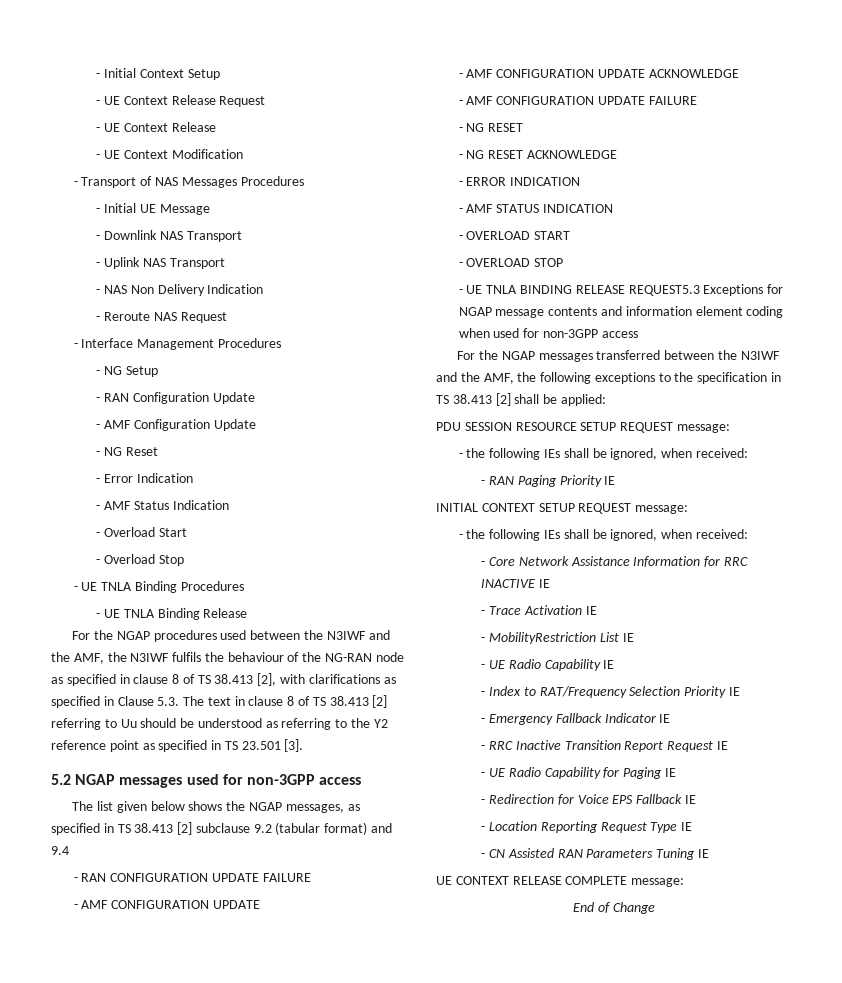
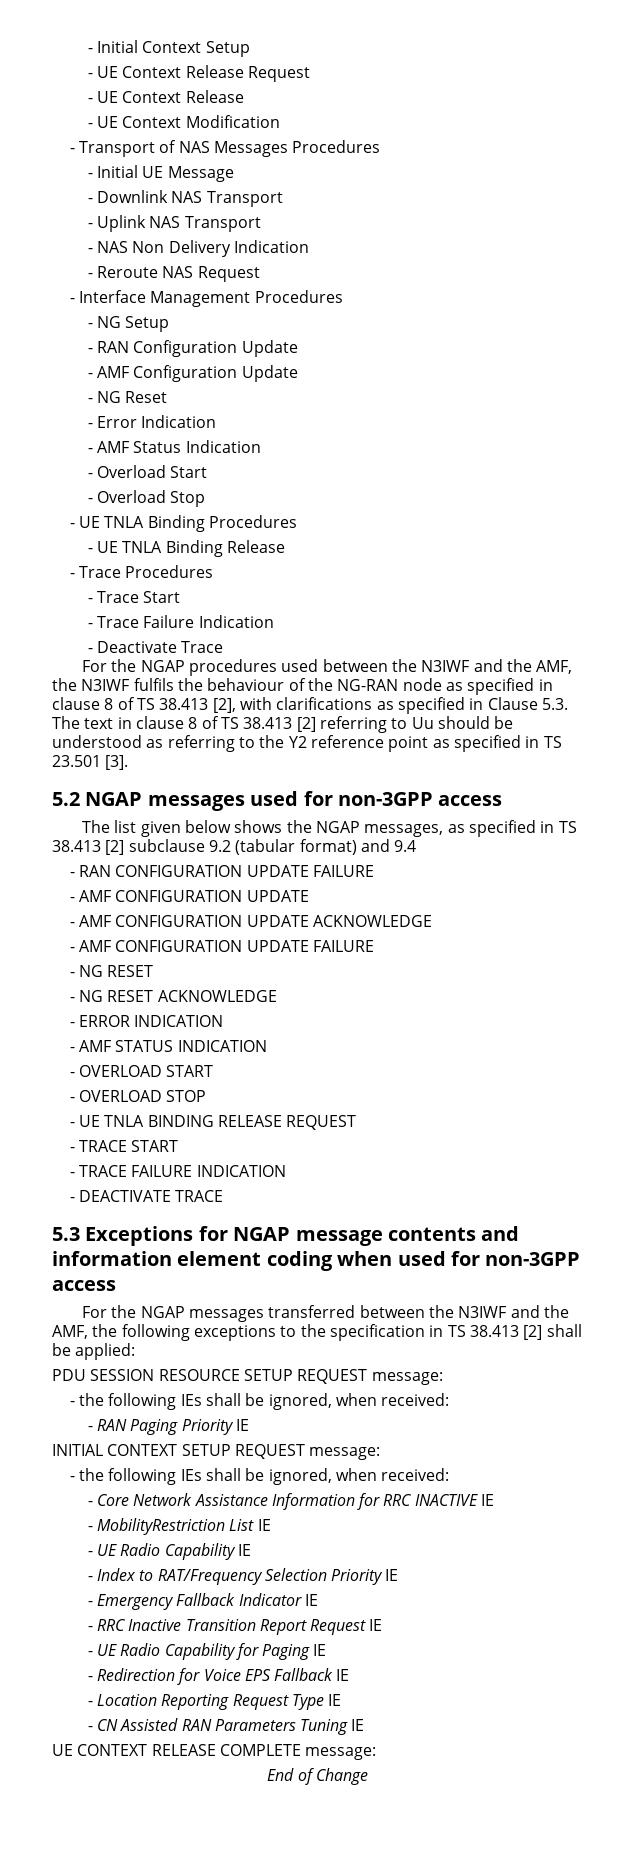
(248, 613) none -> [69,565,214,578] [87,591,181,603] [87,615,274,628] [87,641,224,653] // - Trace Procedures // - Trace Start // - Trace Failure Indication // - Deactivate Trace
[628,285,700,296] REQUEST5.3 -> [286,1115,357,1130] [69,1140,179,1152] [69,1165,286,1177] [69,1190,224,1202] [52,1227,80,1241] REQUEST // - TRACE START // - TRACE FAILURE INDICATION // - DEACTIVATE TRACE // 5.3
[481,605,597,615] // - Trace Activation IE -> (495, 1500) none

